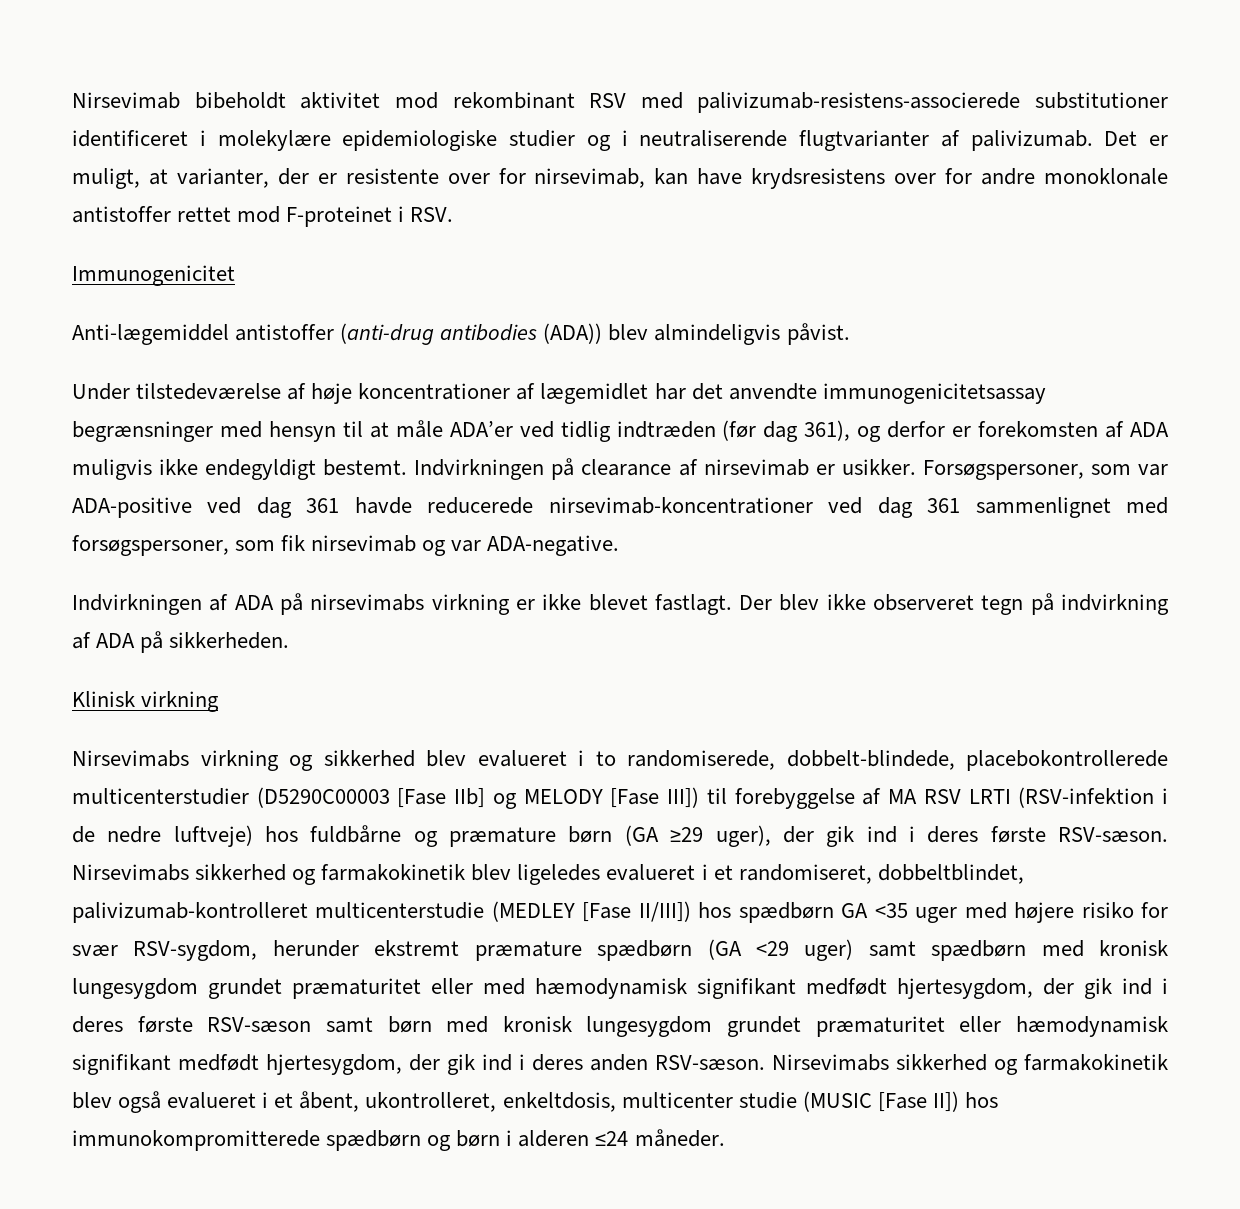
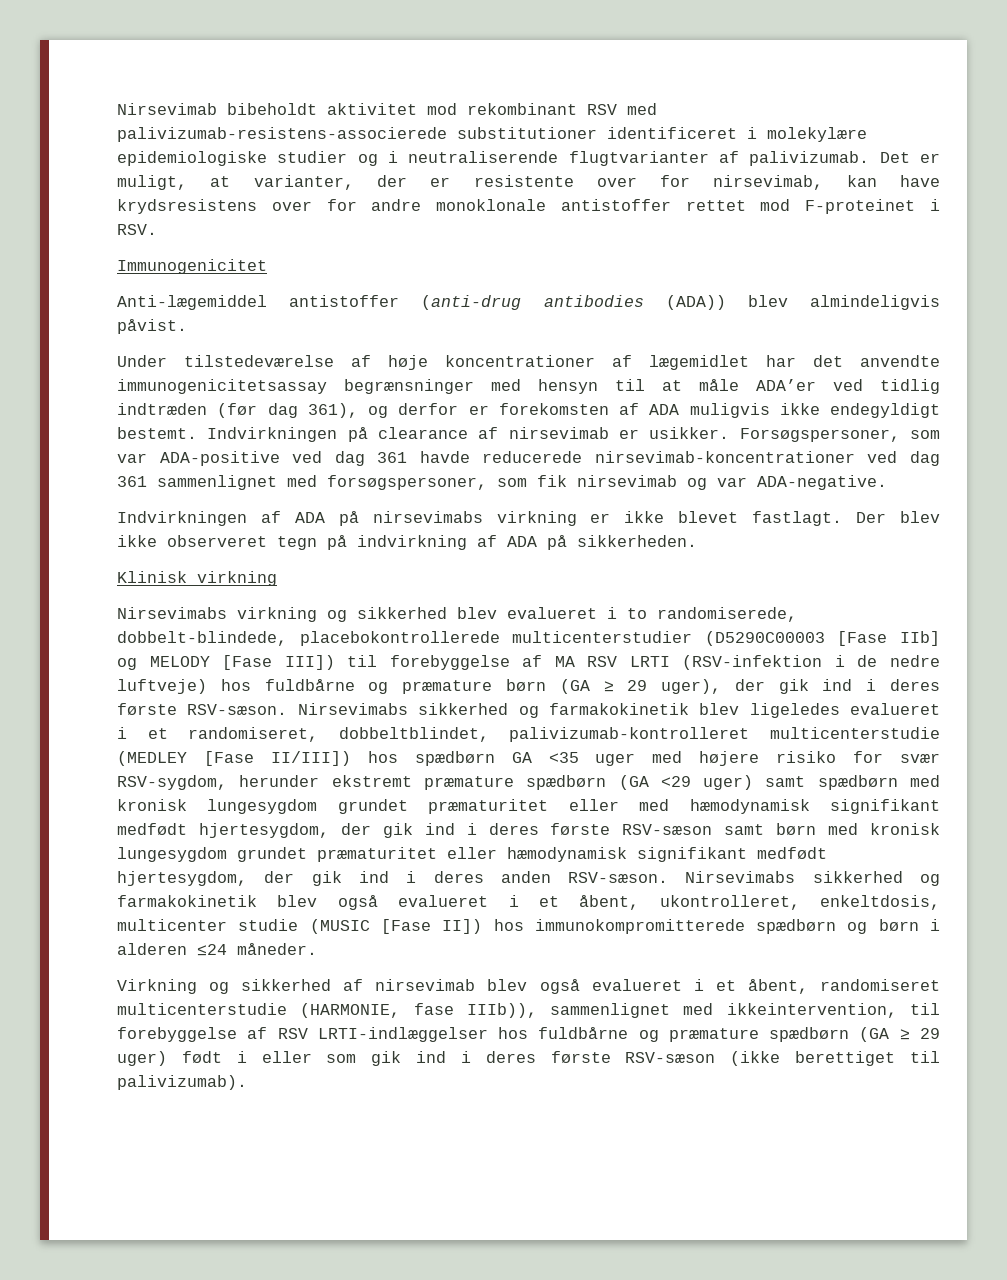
[670,827,704,842] ≥29 -> [603,680,648,692] ≥ 29
(725, 1138) none -> [117,979,940,994] [117,1003,941,1018] [117,1027,940,1042] [117,1051,940,1066] [117,1075,247,1090] // Virkning og sikkerhed af nirsevimab blev også evalueret i et åbent, randomiseret multicenterstudie (HARMONIE, fase IIIb)), sammenlignet med ikkeintervention, til forebyggelse af RSV LRTI-indlæggelser hos fuldbårne og præmature spædbørn (GA ≥ 29 uger) født i eller som gik ind i deres første RSV-sæson (ikke berettiget til palivizumab).

